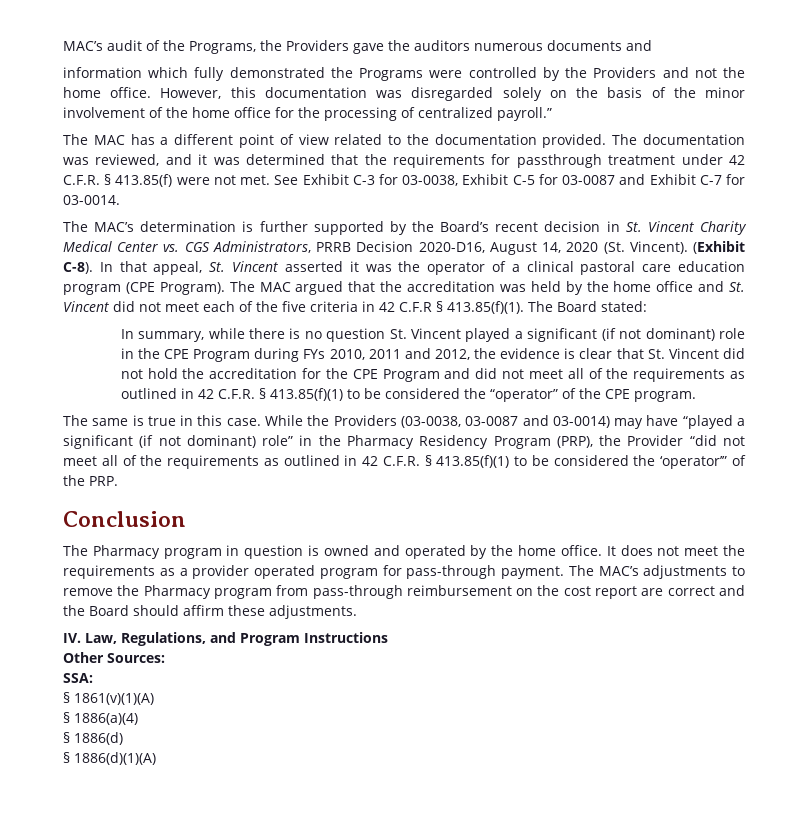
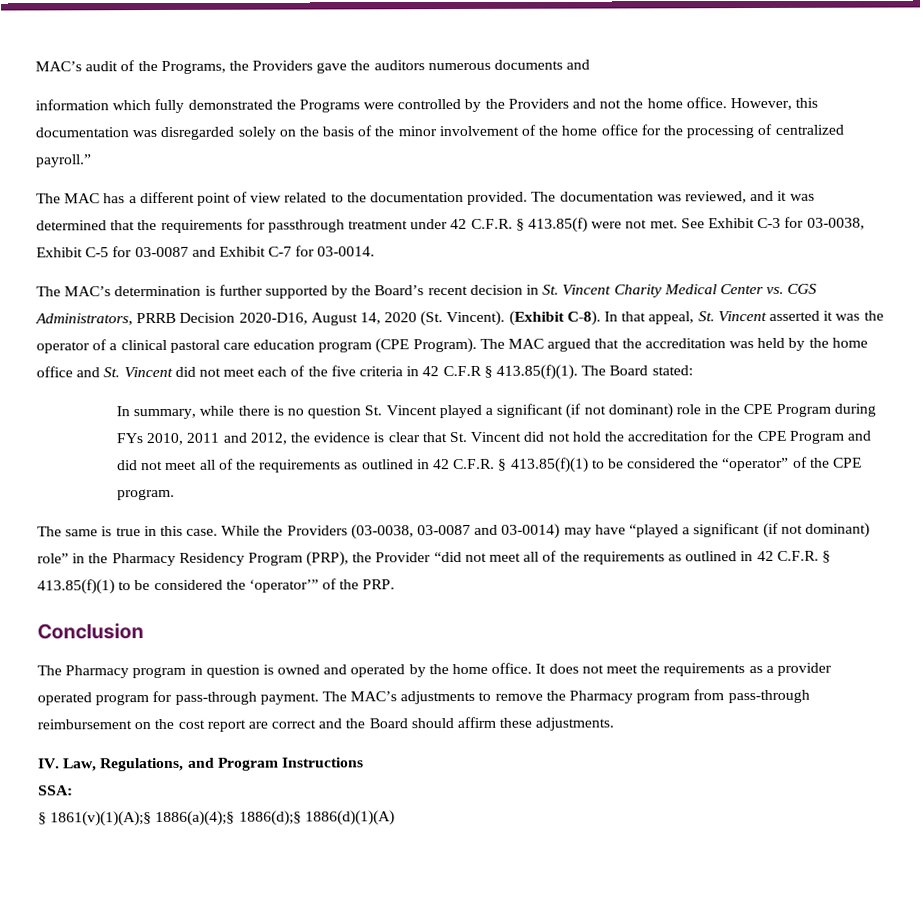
[63,652,165,663] // Other Sources: -> (364, 762) none
[74,693,154,705] [63,712,138,725] [63,732,123,745] [63,752,70,763] 1861(v)(1)(A) // § 1886(a)(4) // § 1886(d) // § -> [50,810,302,827] 1861(v)(1)(A);§ 1886(a)(4);§ 1886(d);§

